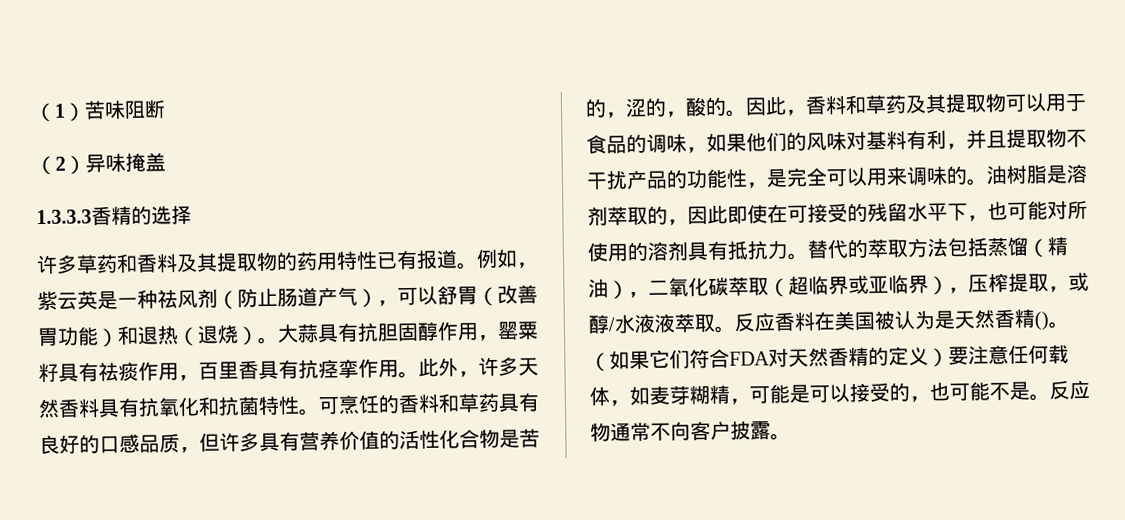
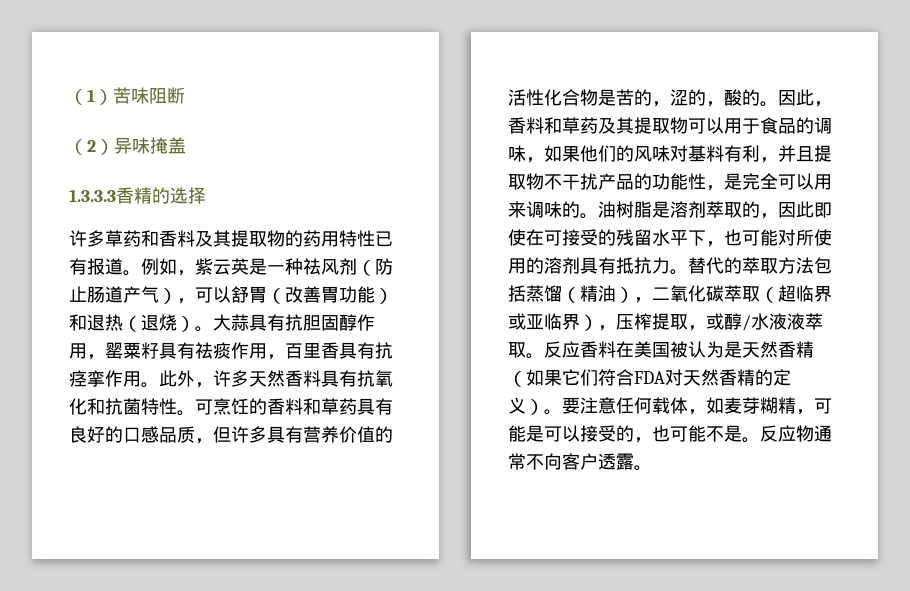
[1034,311,1069,331] ()。 -> (814, 349) none
(949, 357) none -> [544,409,562,415] 。
[730,420,751,440] 披 -> [598,453,616,470] 透

